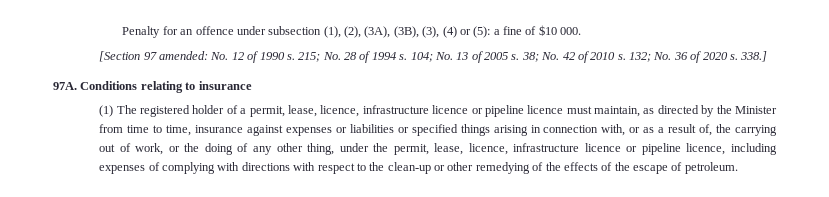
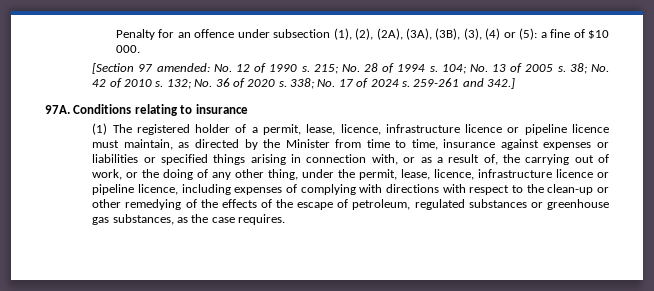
(361, 32) none -> [376,28,403,40] (2A),
[740,51,768,62] 338.] -> [290,78,516,89] 338; No. 17 of 2024 s. 259-261 and 342.]
[684,162,738,174] petroleum. -> [352,199,609,210] [92,214,286,225] petroleum, regulated substances or greenhouse gas substances, as the case requires.

